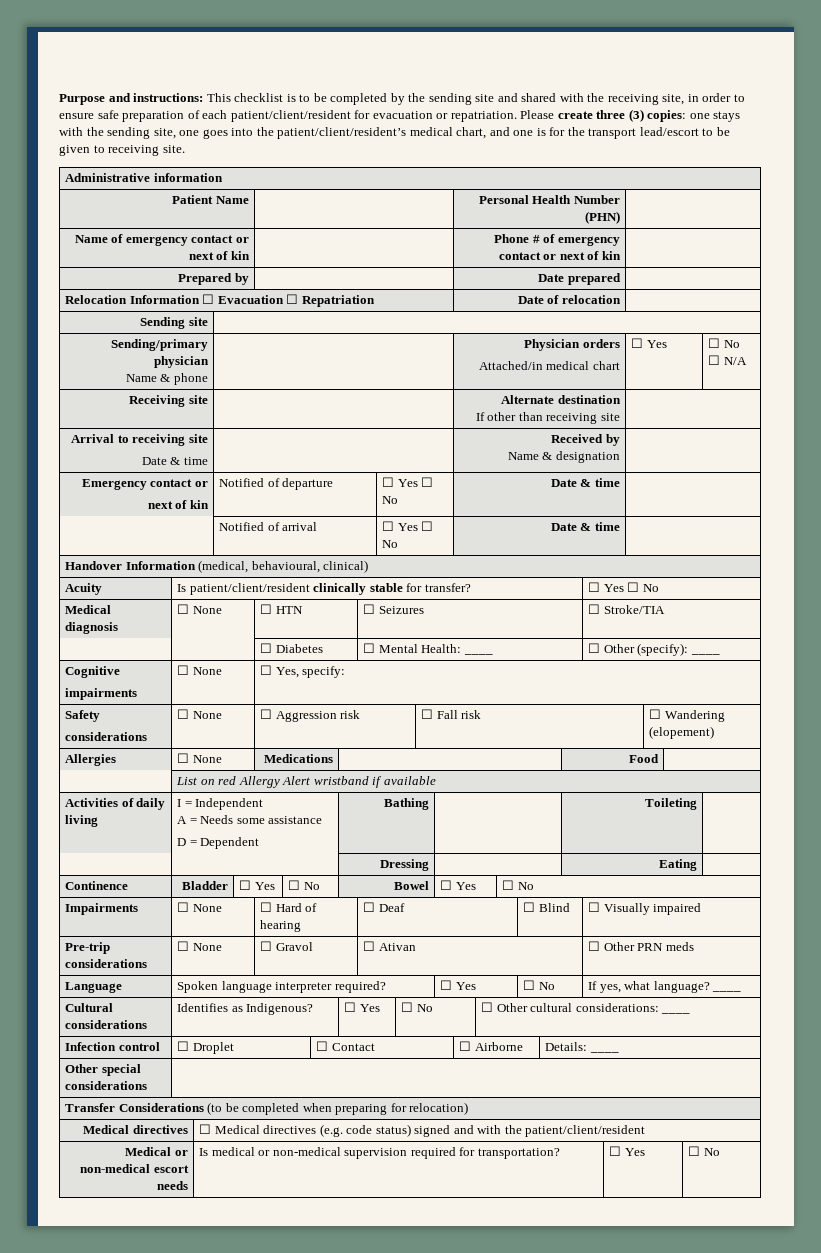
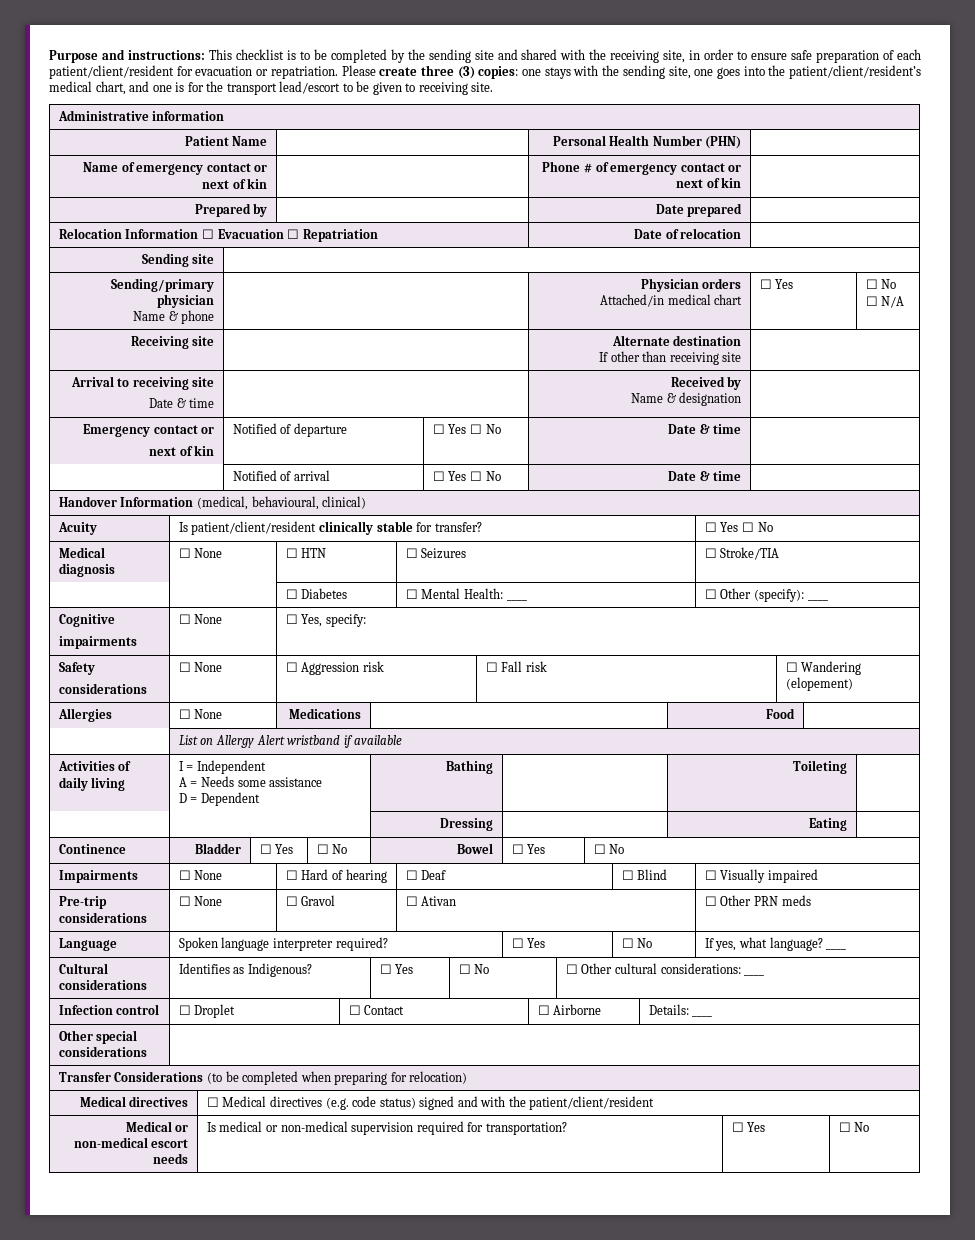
[218,776,237,785] red -> (214, 741) none

